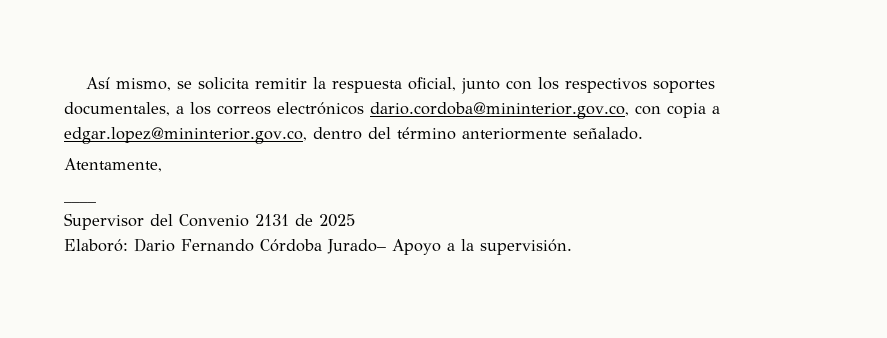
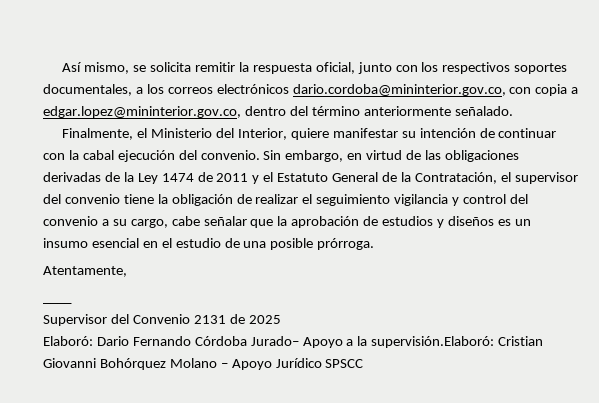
(643, 133) none -> [62,128,557,140] [43,150,519,162] [43,172,578,184] [43,194,528,206] [43,216,531,228] [43,238,375,250] // Finalmente, el Ministerio del Interior, quiere manifestar su intención de continuar con la cabal ejecución del convenio. Sin embargo, en virtud de las obligaciones derivadas de la Ley 1474 de 2011 y el Estatuto General de la Contratación, el supervisor del convenio tiene la obligación de realizar el seguimiento vigilancia y control del convenio a su cargo, cabe señalar que la aprobación de estudios y diseños es un insumo esencial en el estudio de una posible prórroga.
[480,239,572,255] supervisión. -> [371,336,544,348] [43,358,364,370] supervisión.Elaboró: Cristian Giovanni Bohórquez Molano – Apoyo Jurídico SPSCC

